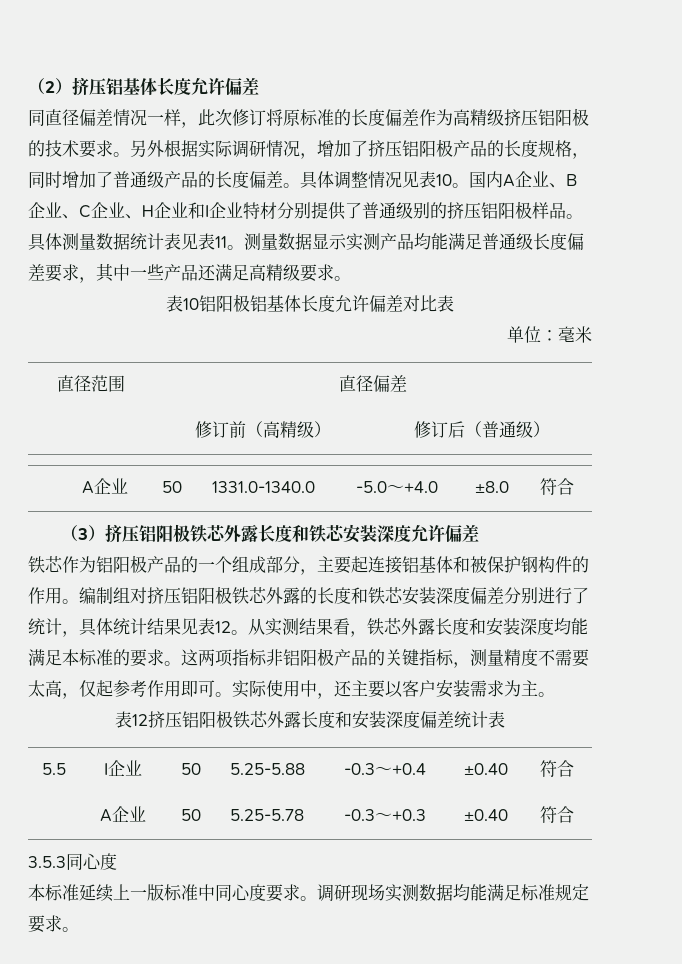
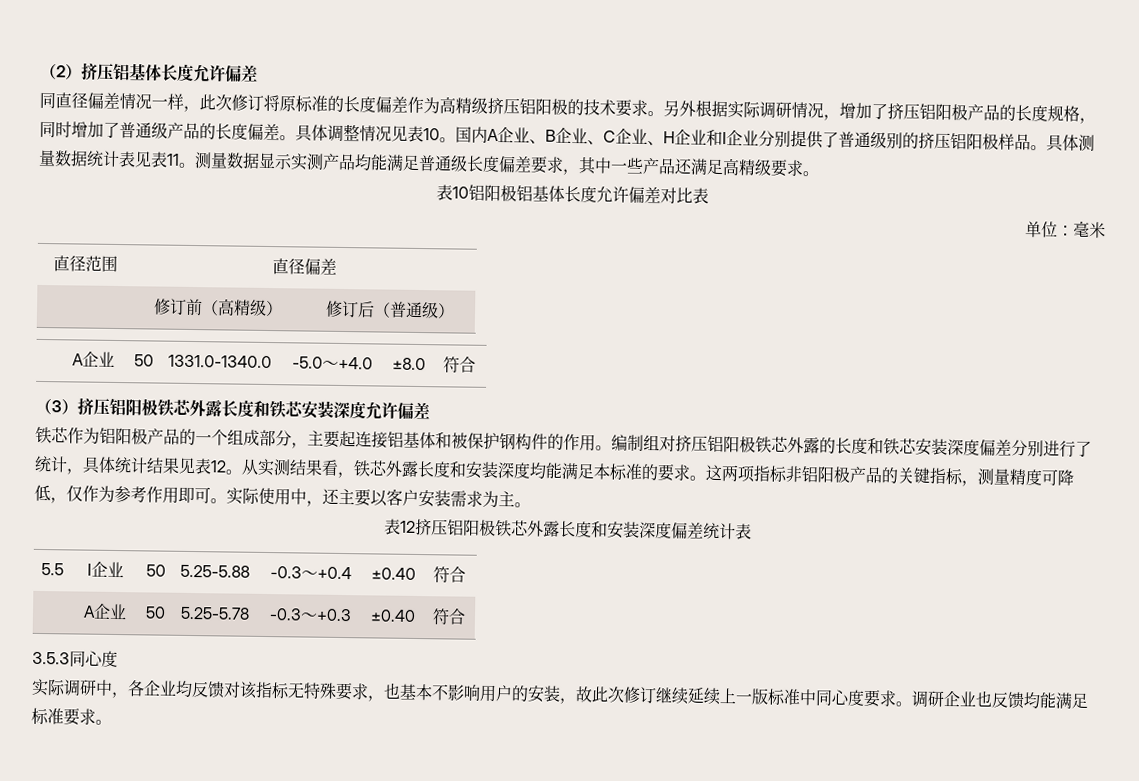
[243,202,277,220] 特材 -> (759, 138) none
[538,649,589,667] [28,680,113,699] 不需要太高，仅起 -> [1041,469,1074,486] [34,484,115,504] 可降低，仅作为
[28,884,79,901] 本标准 -> [31,678,689,705] 实际调研中，各企业均反馈对该指标无特殊要求，也基本不影响用户的安装，故此次修订继续
[351,884,453,902] 现场实测数据 -> [943,690,1025,710] 企业也反馈
[555,884,589,901] 规定 -> (64, 716) none

